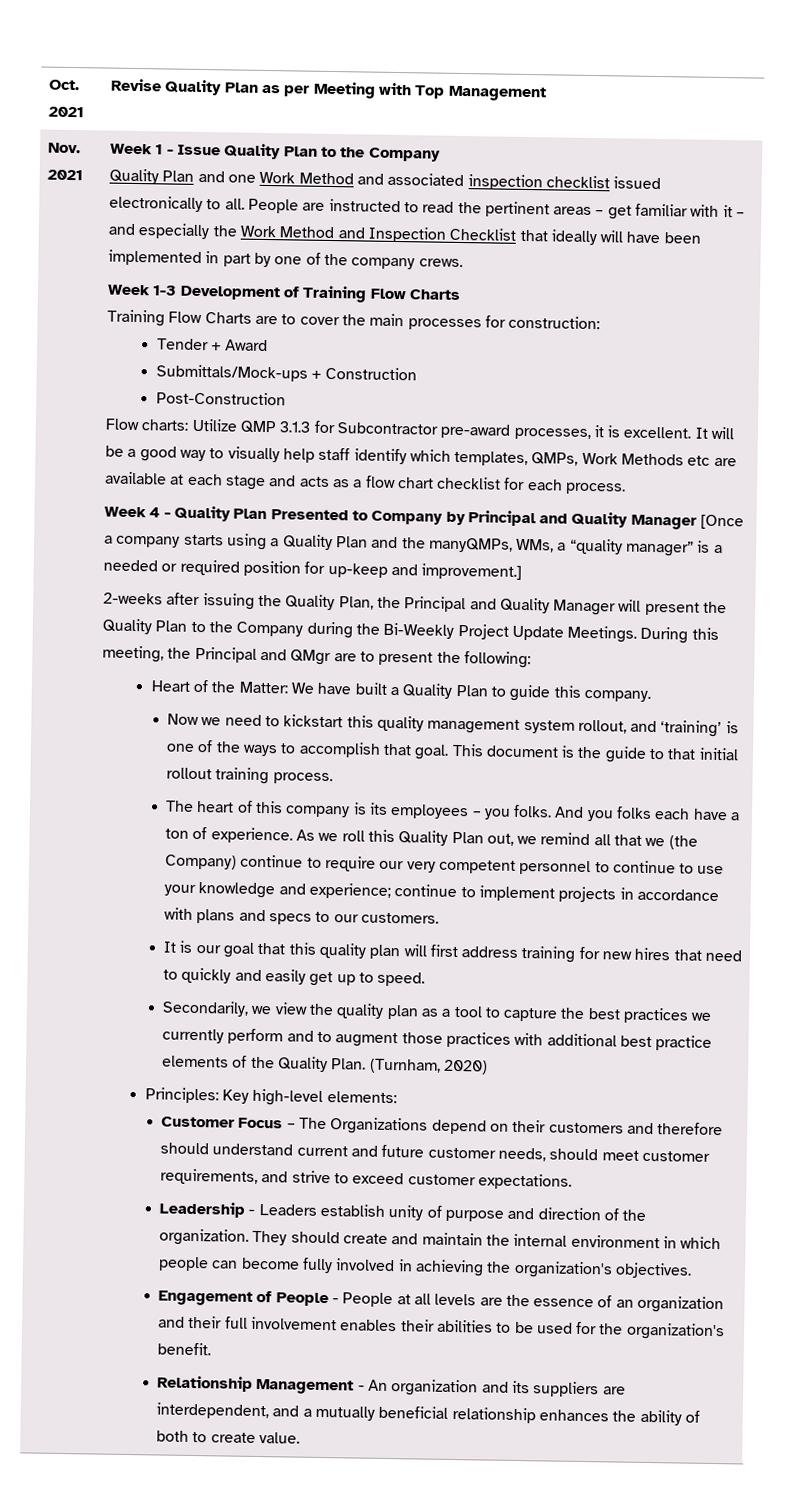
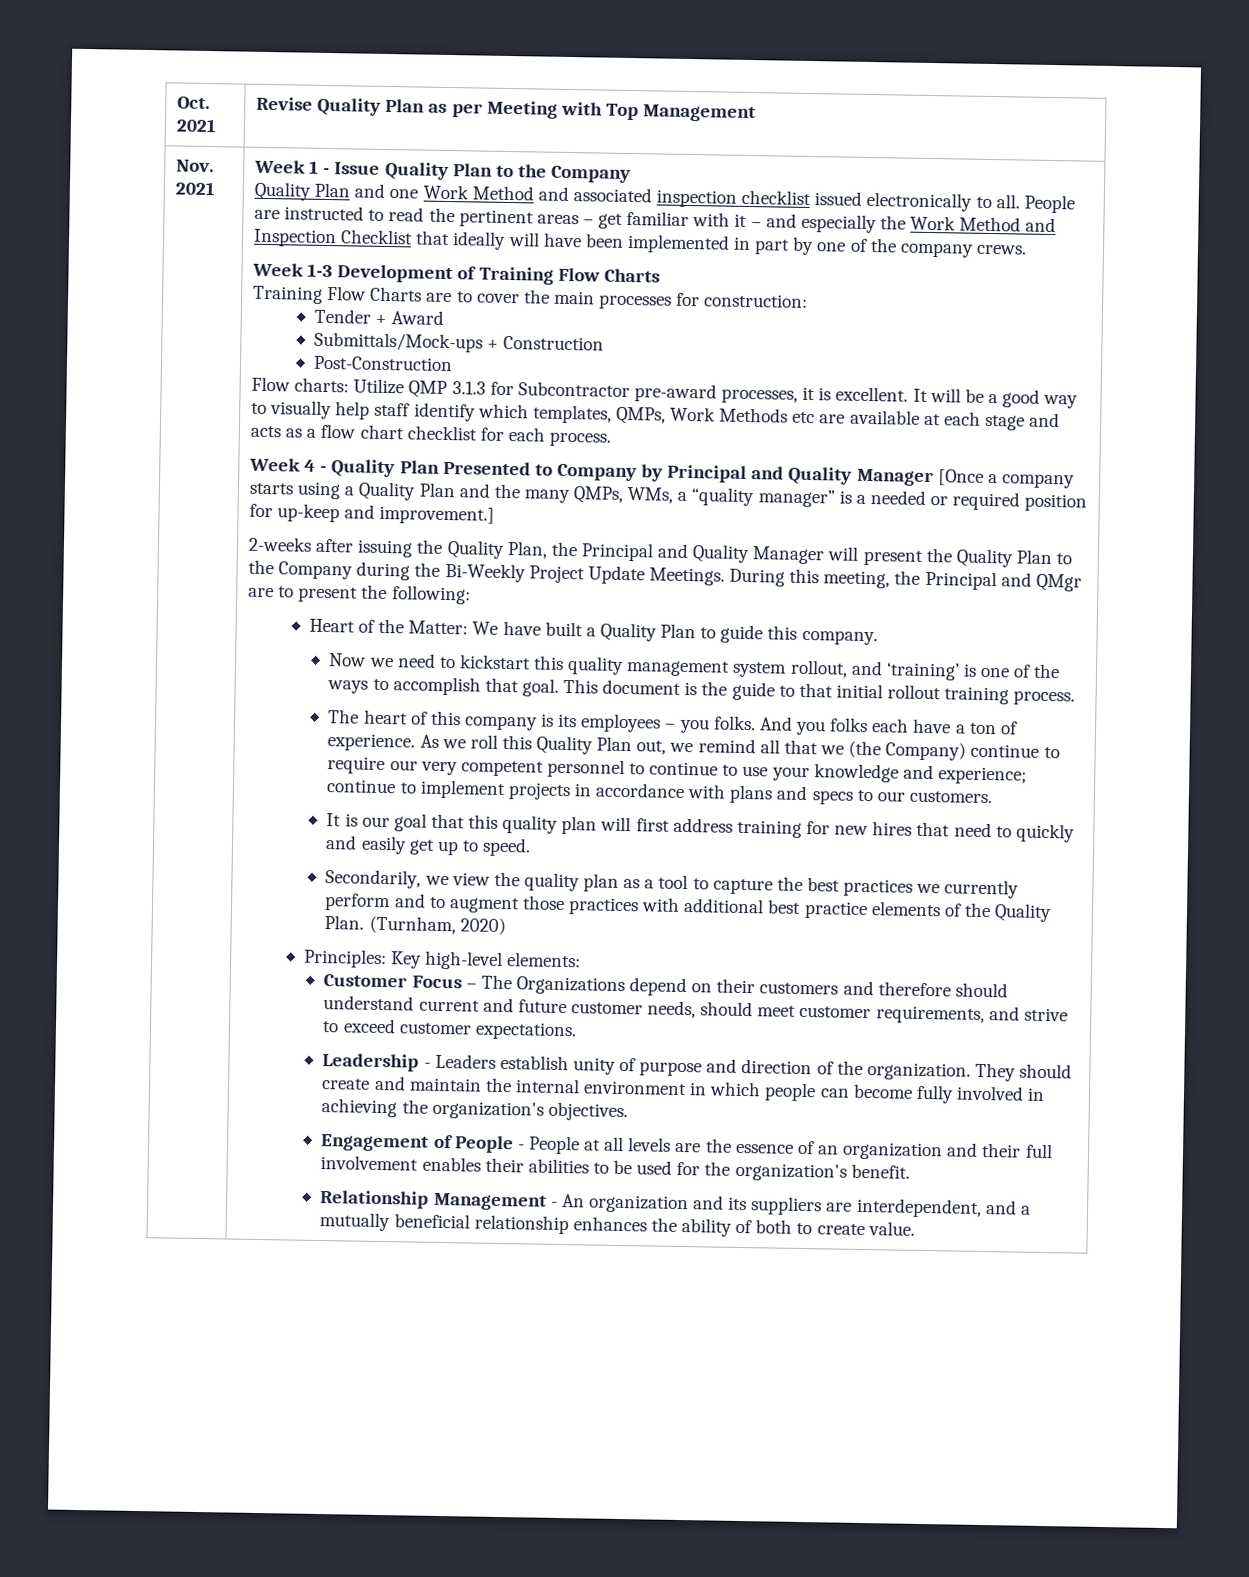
[428,537,513,553] manyQMPs, -> [523,486,624,504] many QMPs,

